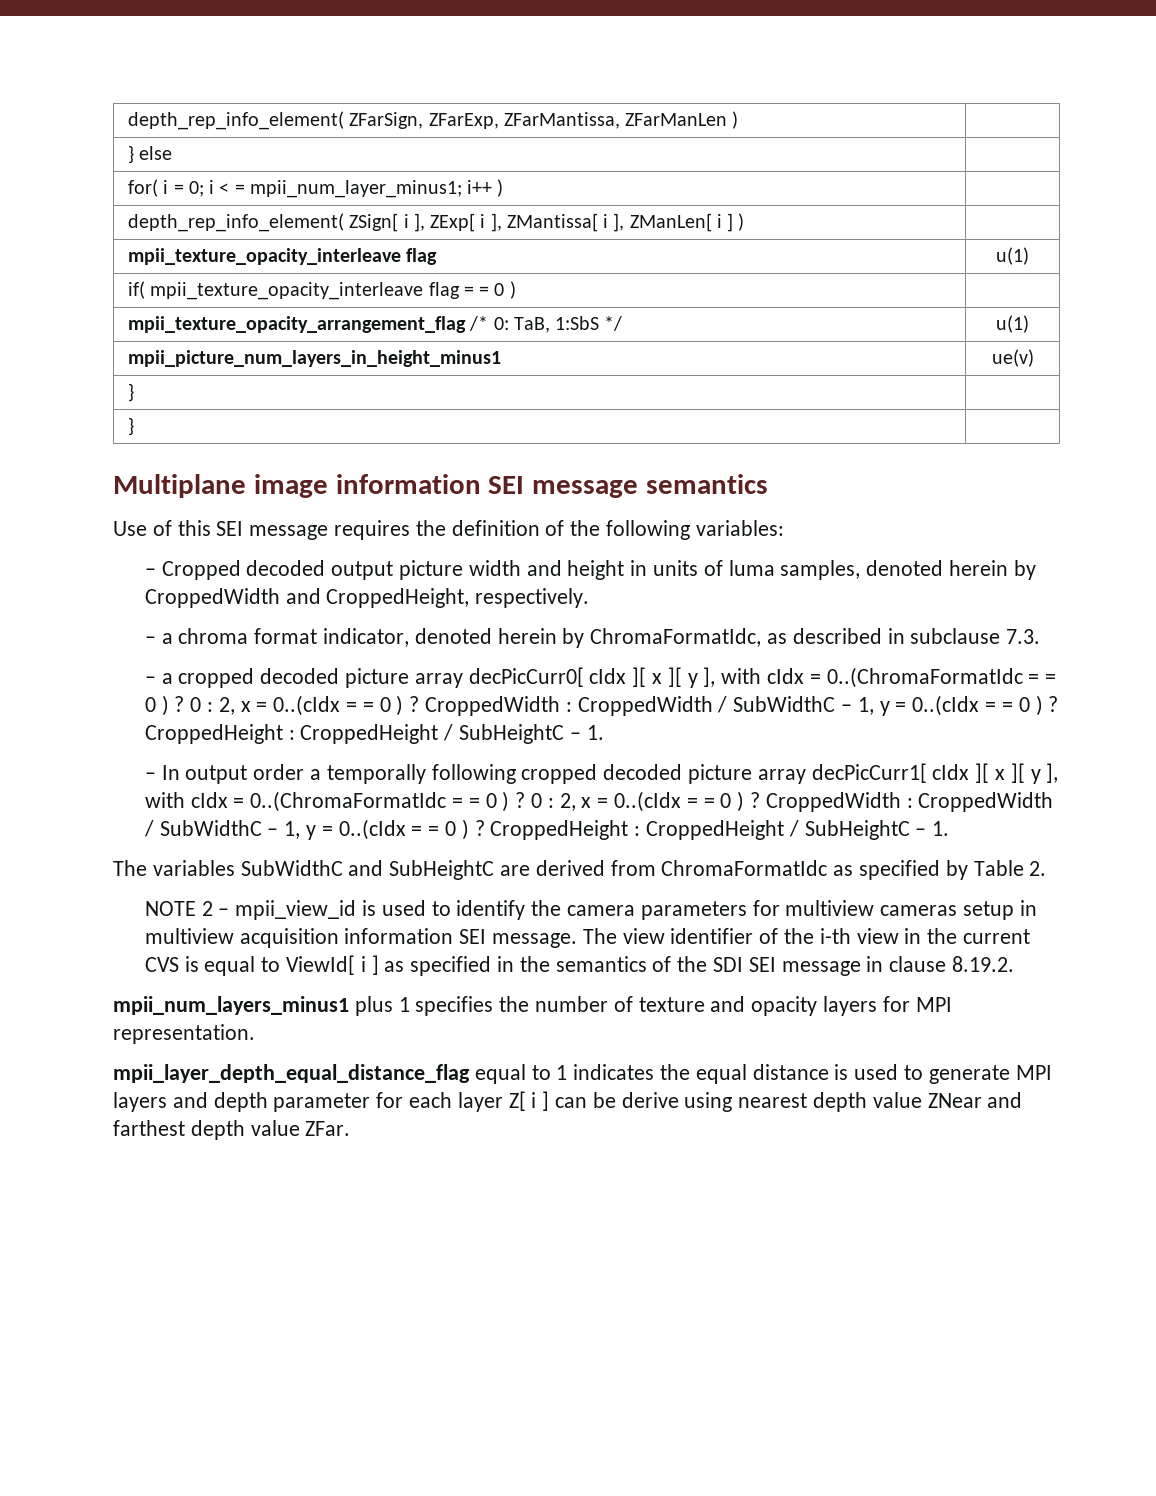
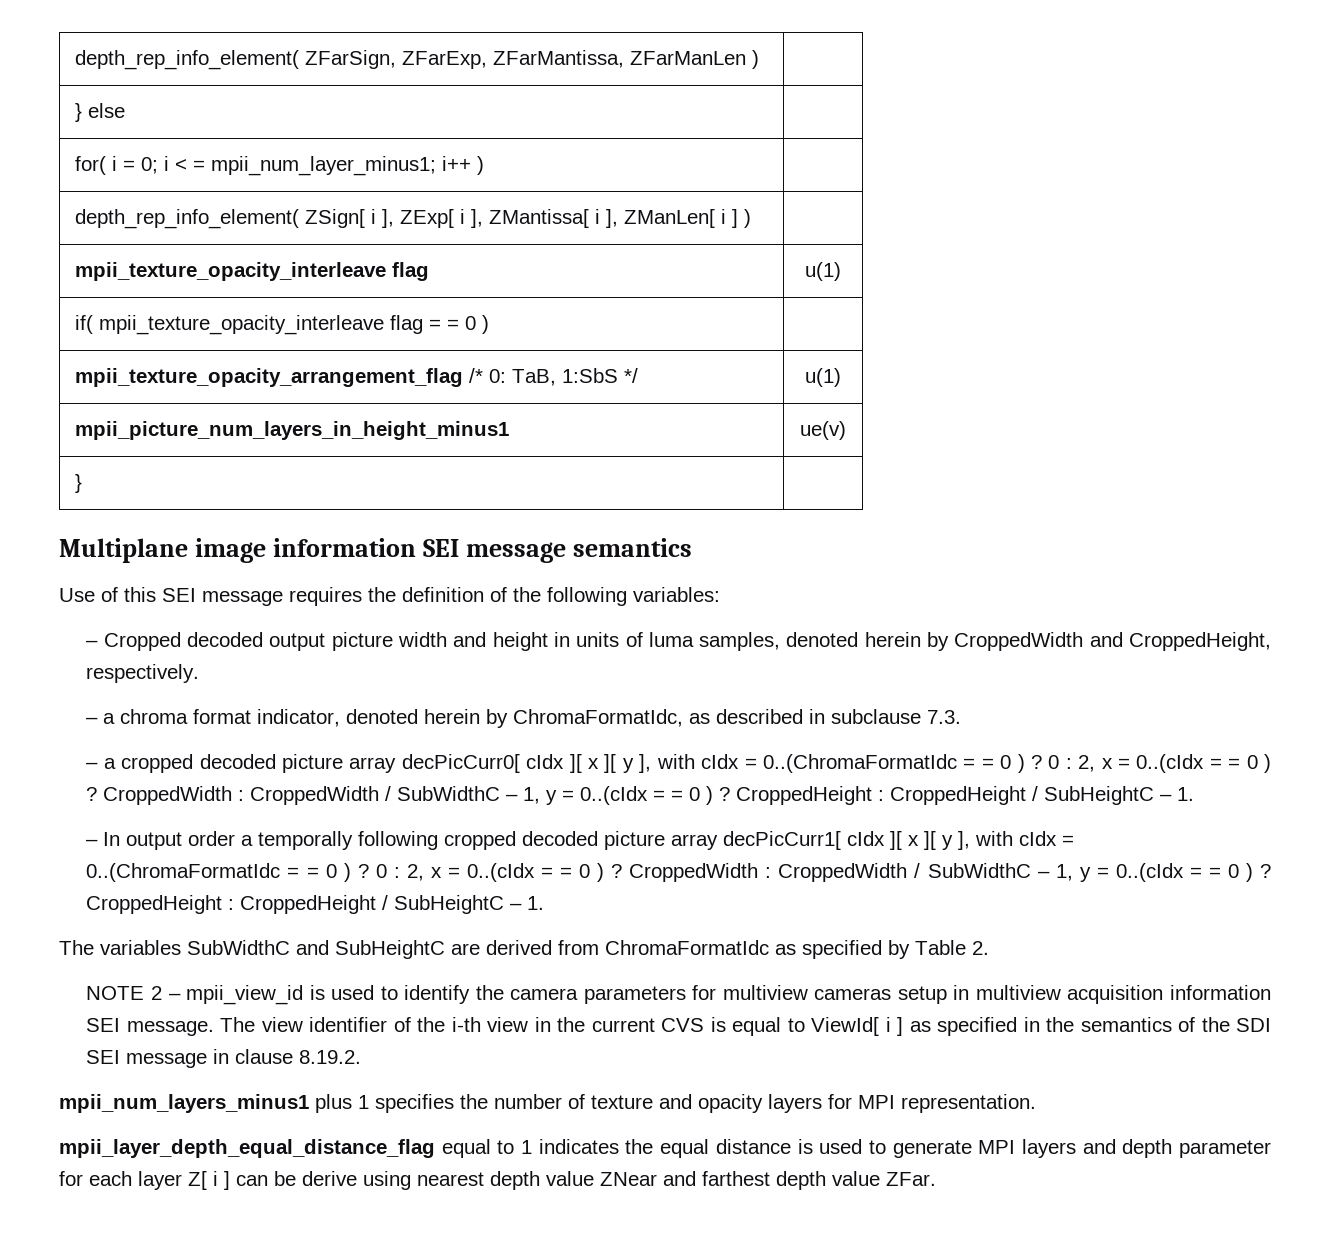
[127,417,134,436] // } | -> (83, 483) none

